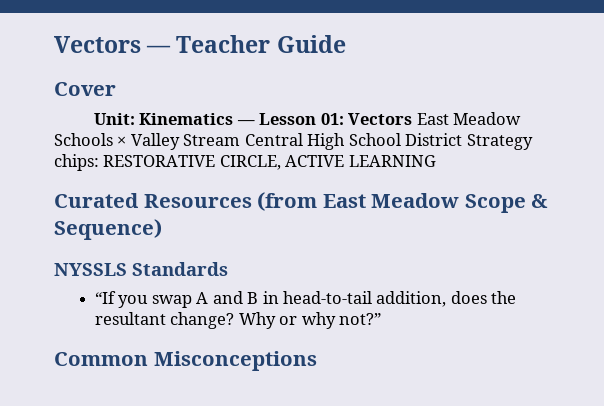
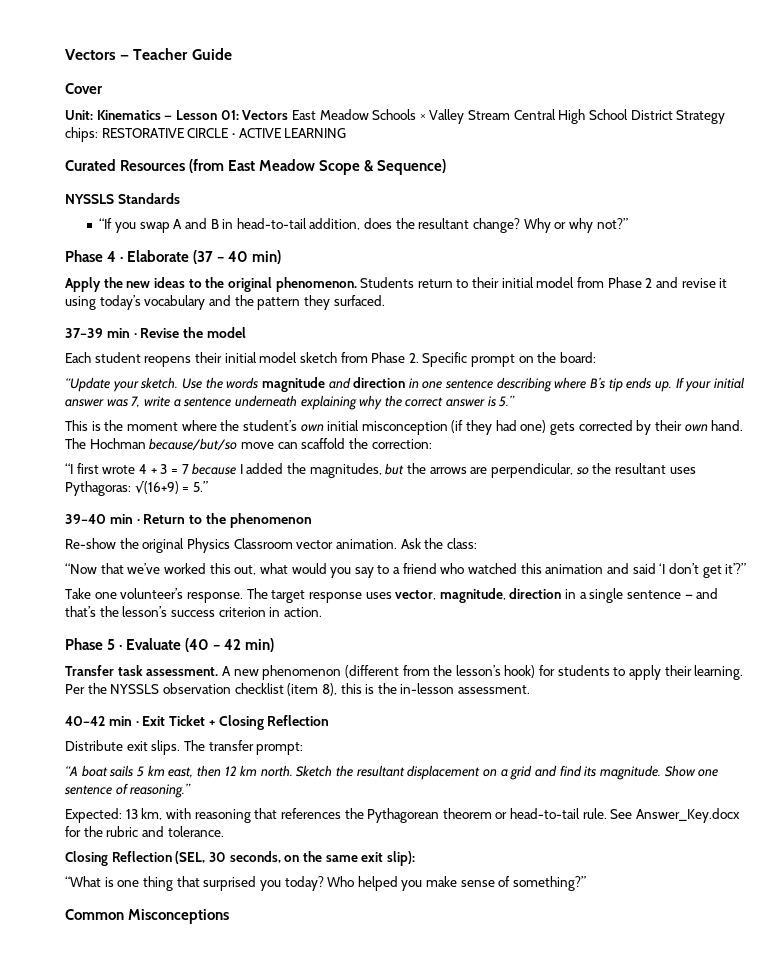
[219,155,281,170] CIRCLE, -> [187,128,235,138] CIRCLE ·
(382, 319) none -> [65,250,282,264] [65,277,728,292] [65,295,385,310] [65,327,246,338] [65,352,597,367] [65,377,745,392] [65,395,516,410] [65,420,744,435] [65,438,432,451] [65,463,696,478] [65,481,208,496] [65,513,312,528] [65,538,477,553] [65,563,747,578] [65,588,719,603] [65,606,322,617] [65,638,275,652] [65,665,744,680] [65,683,531,696] [65,715,330,730] [65,740,304,755] [65,765,719,780] [64,783,192,798] [65,808,741,823] [65,826,224,837] [65,851,415,866] [65,876,587,891] // Phase 4 · Elaborate (37 – 40 min) // Apply the new ideas to the original phenomenon. Students return to their initial model from Phase 2 and revise it using today’s vocabulary and the pattern they surfaced. // 37–39 min · Revise the model // Each student reopens their initial model sketch from Phase 2. Specific prompt on the board: // “Update your sketch. Use the words magnitude and direction in one sentence describing where B’s tip ends up. If your initial answer was 7, write a sentence underneath explaining why the correct answer is 5.” // This is the moment where the student’s own initial misconception (if they had one) gets corrected by their own hand. The Hochman because/but/so move can scaffold the correction: // “I first wrote 4 + 3 = 7 because I added the magnitudes, but the arrows are perpendicular, so the resultant uses Pythagoras: √(16+9) = 5.” // 39–40 min · Return to the phenomenon // Re-show the original Physics Classroom vector animation. Ask the class: // “Now that we’ve worked this out, what would you say to a friend who watched this animation and said ‘I don’t get it’?” // Take one volunteer’s response. The target response uses vector, magnitude, direction in a single sentence — and that’s the lesson’s success criterion in action. // Phase 5 · Evaluate (40 – 42 min) // Transfer task assessment. A new phenomenon (different from the lesson’s hook) for students to apply their learning. Per the NYSSLS observation checklist (item 8), this is the in-lesson assessment. // 40–42 min · Exit Ticket + Closing Reflection // Distribute exit slips. The transfer prompt: // “A boat sails 5 km east, then 12 km north. Sketch the resultant displacement on a grid and find its magnitude. Show one sentence of reasoning.” // Expected: 13 km, with reasoning that references the Pythagorean theorem or head-to-tail rule. See Answer_Key.docx for the rubric and tolerance. // Closing Reflection (SEL, 30 seconds, on the same exit slip): // “What is one thing that surprised you today? Who helped you make sense of something?”

